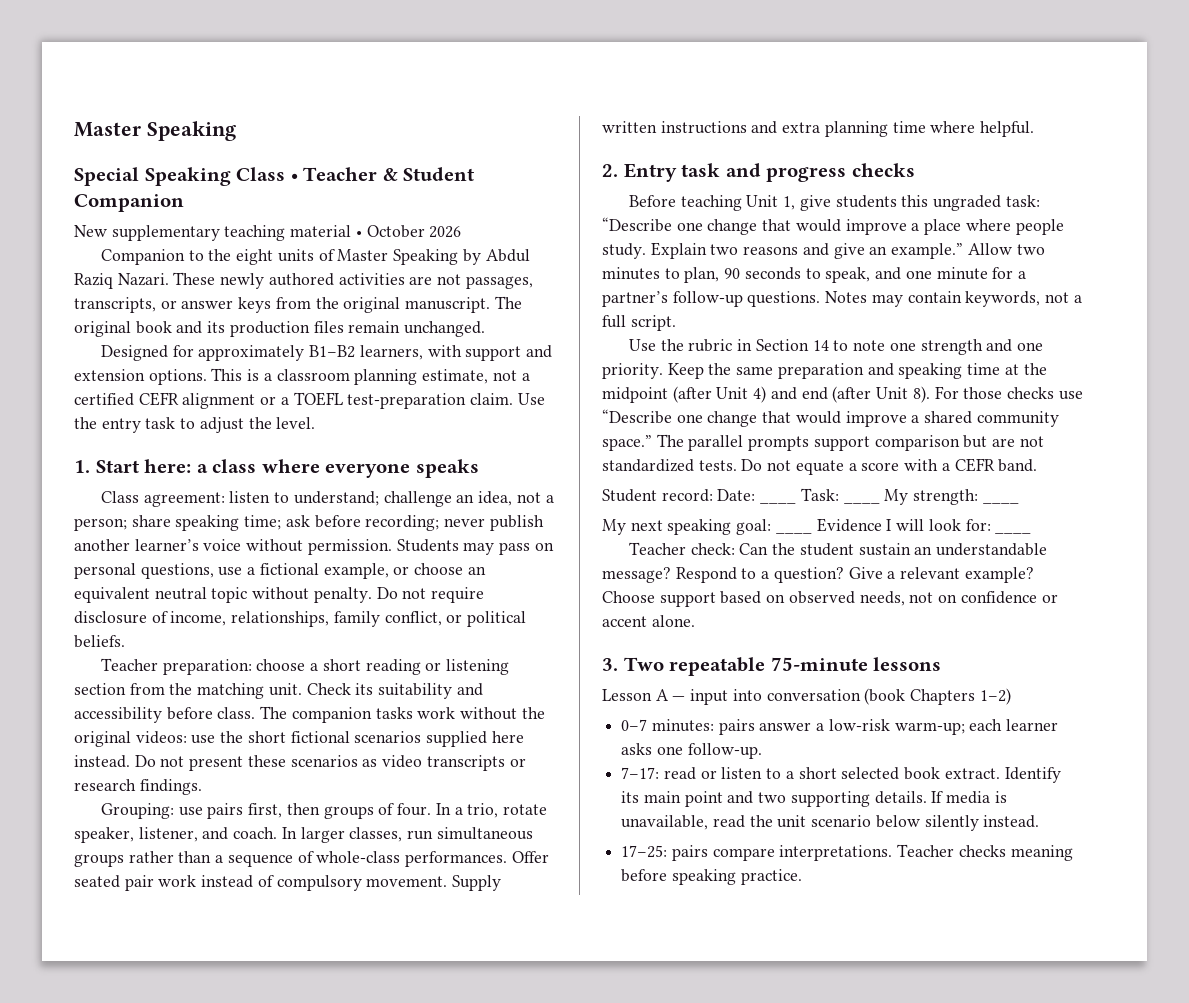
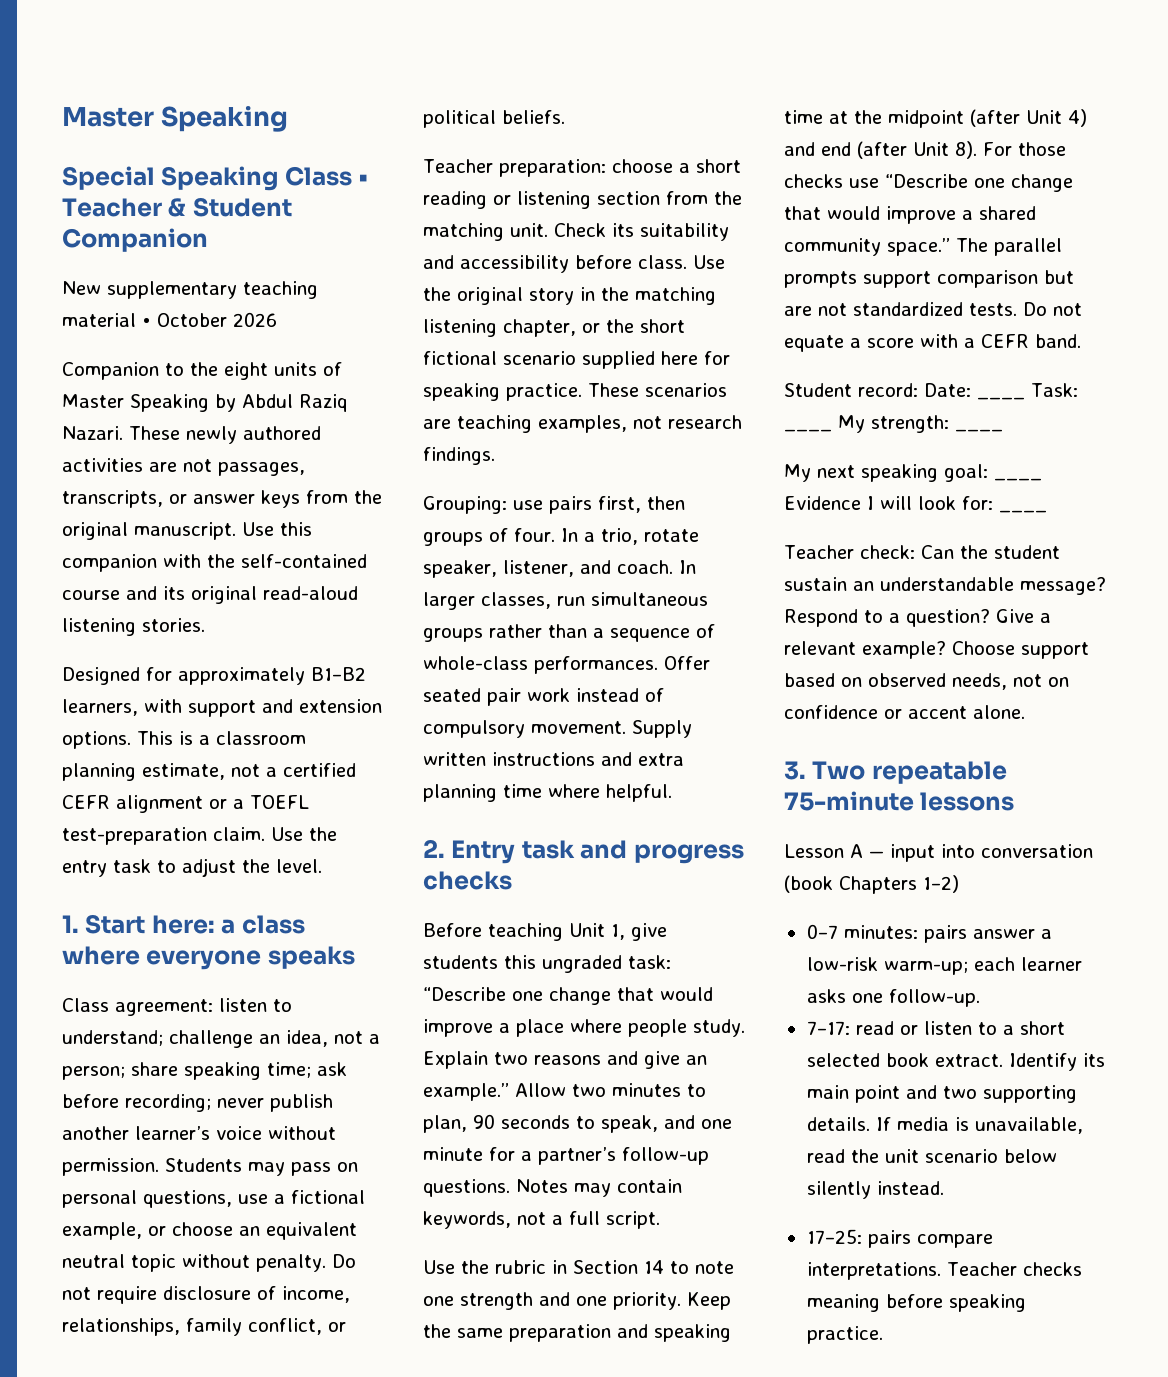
[494,296,522,309] [74,321,486,337] The original book and its production files remain unchanged. -> [242,522,312,536] [62,554,367,572] [62,586,358,604] [62,618,205,636] Use this companion with the self-contained course and its original read-aloud listening stories.
[260,706,545,723] [74,731,216,747] The companion tasks work without the original videos: use -> [693,255,725,269] [423,287,716,305] [423,319,600,337] Use the original story in the matching listening chapter, or
[354,731,422,743] scenarios -> [503,351,576,365] scenario
[74,755,526,771] instead. Do not present these scenarios as video transcripts or -> [704,351,730,365] [423,383,727,401] [423,415,662,433] for speaking practice. These scenarios are teaching examples, not

